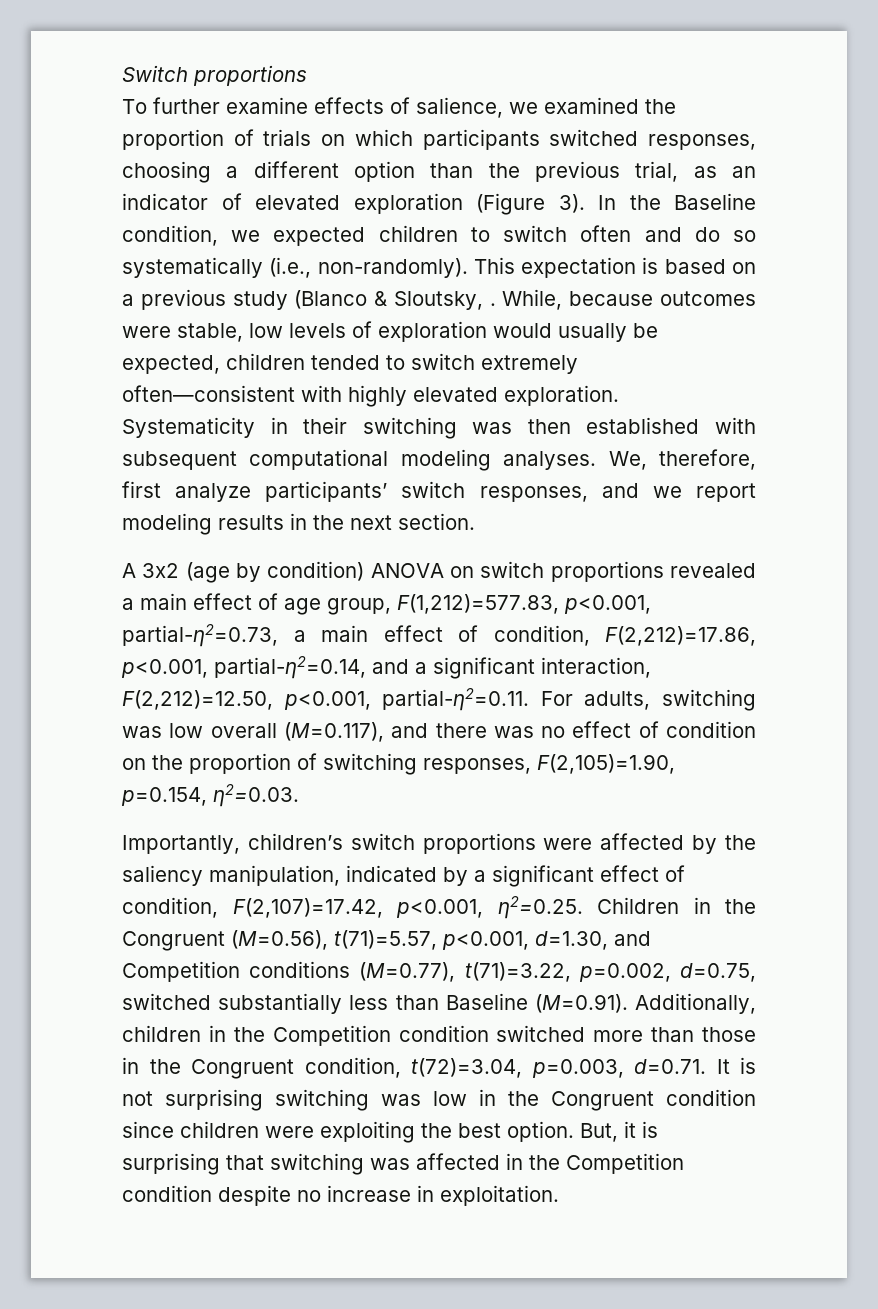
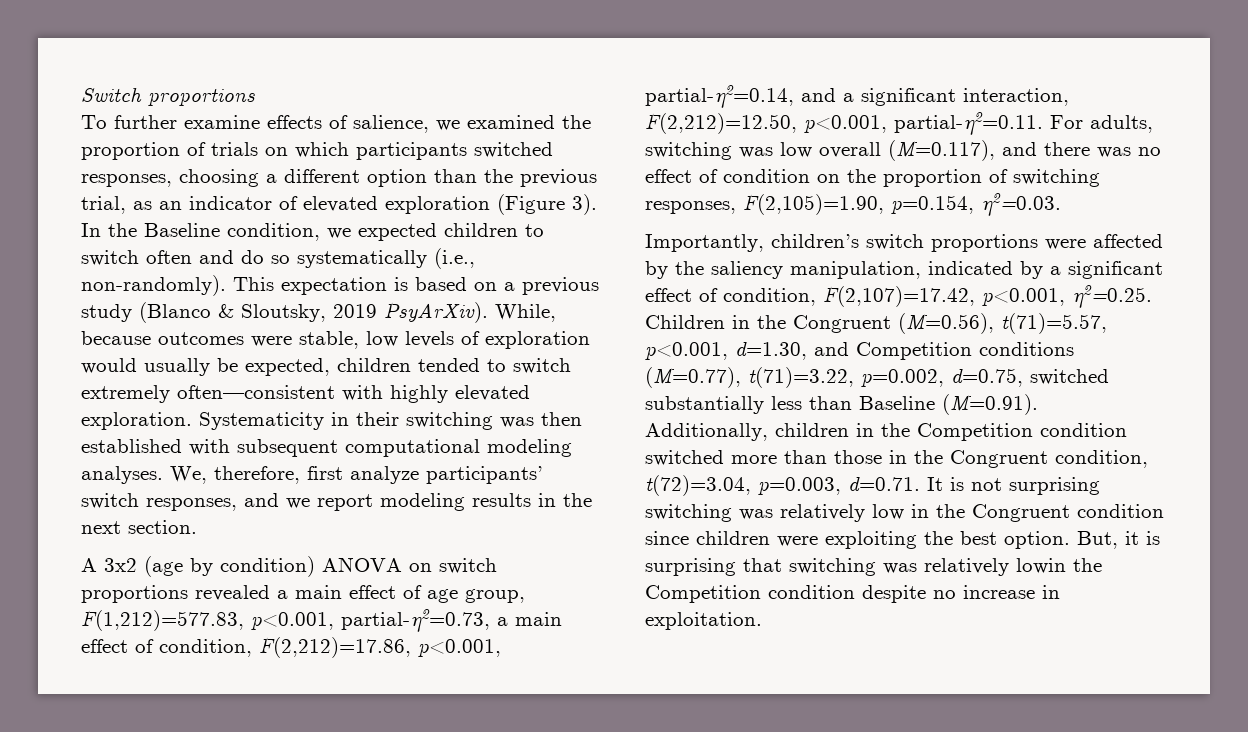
[489,303,496,306] . -> [333,302,488,323] 2019 PsyArXiv).
(421, 1100) none -> [780,504,865,522] relatively
[416,1153,523,1170] affected in -> [924,558,1066,576] relatively lowin

